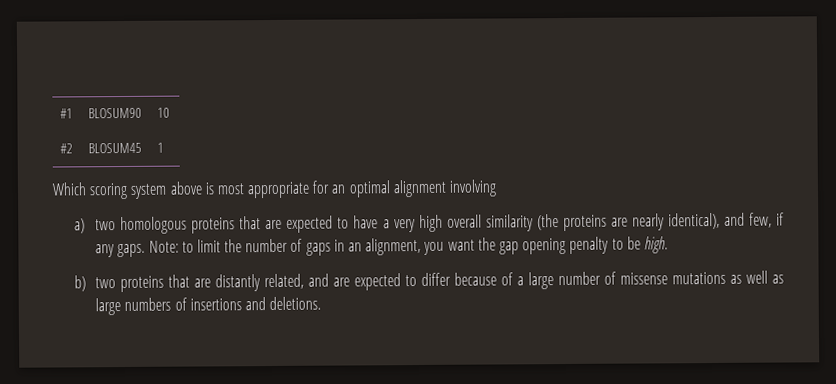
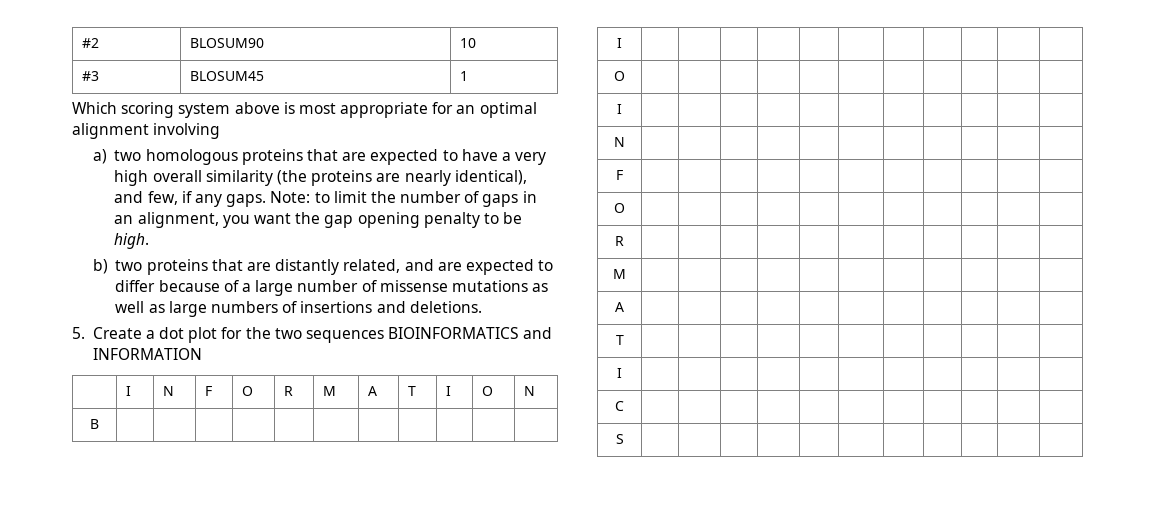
[59,108,73,119] #1 -> [82,38,100,48] #2
[59,143,73,154] #2 -> [82,71,100,81] #3
(322, 303) none -> [72,327,553,343] [92,348,202,360] [126,386,132,396] [163,386,175,396] [205,386,213,396] [242,386,254,396] [284,386,294,396] [323,386,337,396] [368,386,378,396] [408,386,417,396] [446,386,452,396] [482,386,494,396] [524,386,536,396] [90,419,99,429] [617,38,622,48] [614,71,625,81] [617,104,622,114] [614,137,625,147] [616,170,623,180] [614,203,625,213] [615,236,624,246] [613,269,626,279] [615,302,624,312] [615,335,624,345] [617,368,622,378] [615,401,624,411] [615,434,624,444] // 5. Create a dot plot for the two sequences BIOINFORMATICS and INFORMATION // | I | N | F | O | R | M | A | T | I | O | N // B | | | | | | | | | | | // I | | | | | | | | | | | // O | | | | | | | | | | | // I | | | | | | | | | | | // N | | | | | | | | | | | // F | | | | | | | | | | | // O | | | | | | | | | | | // R | | | | | | | | | | | // M | | | | | | | | | | | // A | | | | | | | | | | | // T | | | | | | | | | | | // I | | | | | | | | | | | // C | | | | | | | | | | | // S | | | | | | | | | | |

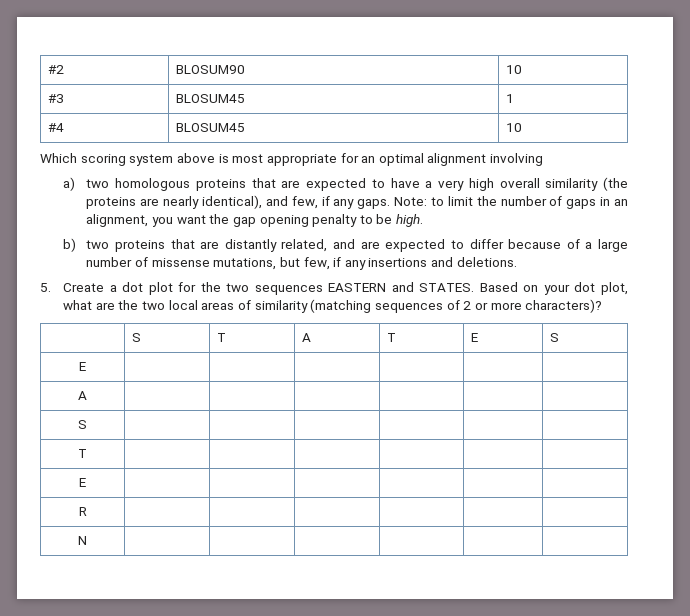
(469, 76) none -> [48,123,65,132] [176,123,246,132] [506,123,523,132] // #4 | BLOSUM45 | 10
[451,280,549,292] [115,301,298,317] mutations as well as large numbers of -> [213,257,366,270] mutations, but few, if any
[388,327,553,339] [92,348,202,360] [126,386,132,396] [163,386,175,396] [205,386,213,396] [242,386,254,396] [284,386,294,396] [323,386,337,396] [368,386,378,396] [408,386,417,396] [446,386,452,396] [482,386,494,396] [524,386,536,396] [90,419,99,429] [617,38,622,48] [614,71,625,81] [617,104,622,114] [614,137,625,147] [616,170,623,180] [614,203,625,213] [615,236,624,246] [613,269,626,279] [615,302,624,312] [615,335,624,345] [617,368,622,378] [615,401,624,411] [615,434,624,444] BIOINFORMATICS and INFORMATION // | I | N | F | O | R | M | A | T | I | O | N // B | | | | | | | | | | | // I | | | | | | | | | | | // O | | | | | | | | | | | // I | | | | | | | | | | | // N | | | | | | | | | | | // F | | | | | | | | | | | // O | | | | | | | | | | | // R | | | | | | | | | | | // M | | | | | | | | | | | // A | | | | | | | | | | | // T | | | | | | | | | | | // I | | | | | | | | | | | // C | | | | | | | | | | | // S | | | | | -> [328,282,628,295] [63,299,603,313] [132,333,142,342] [217,333,227,342] [302,333,312,342] [387,333,397,342] [471,333,479,342] [550,333,560,342] [79,362,86,371] [78,391,87,400] [78,420,87,429] [78,449,87,458] [79,478,86,487] [78,507,87,516] [78,536,87,545] EASTERN and STATES. Based on your dot plot, what are the two local areas of similarity (matching sequences of 2 or more characters)? // | S | T | A | T | E | S // E | | | | | | // A | | | | | | // S | | | | | | // T | | | | | | // E | | | | | | // R | | | | | | // N

